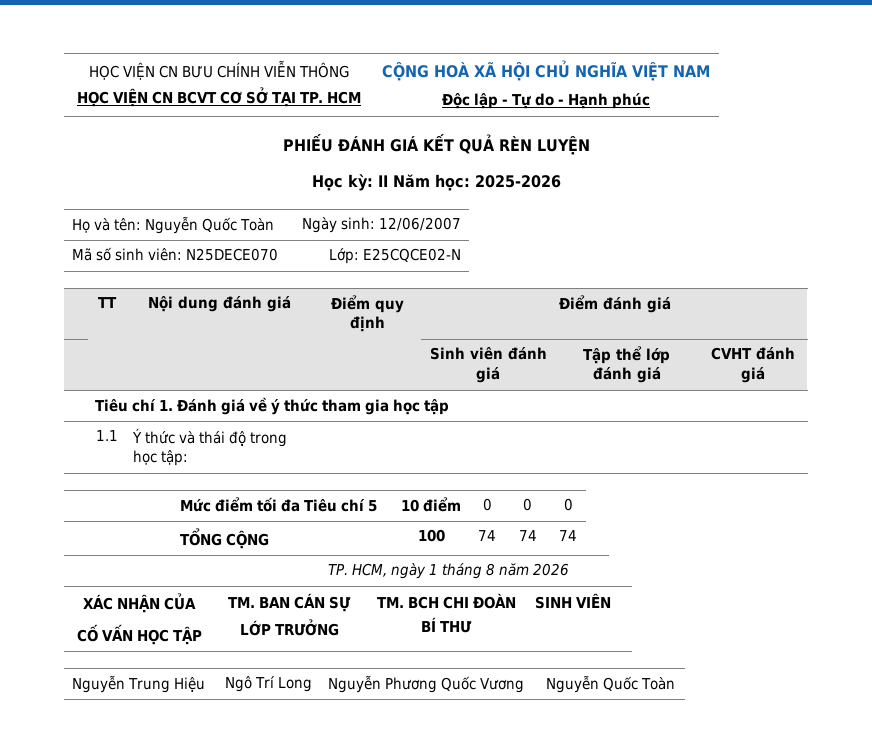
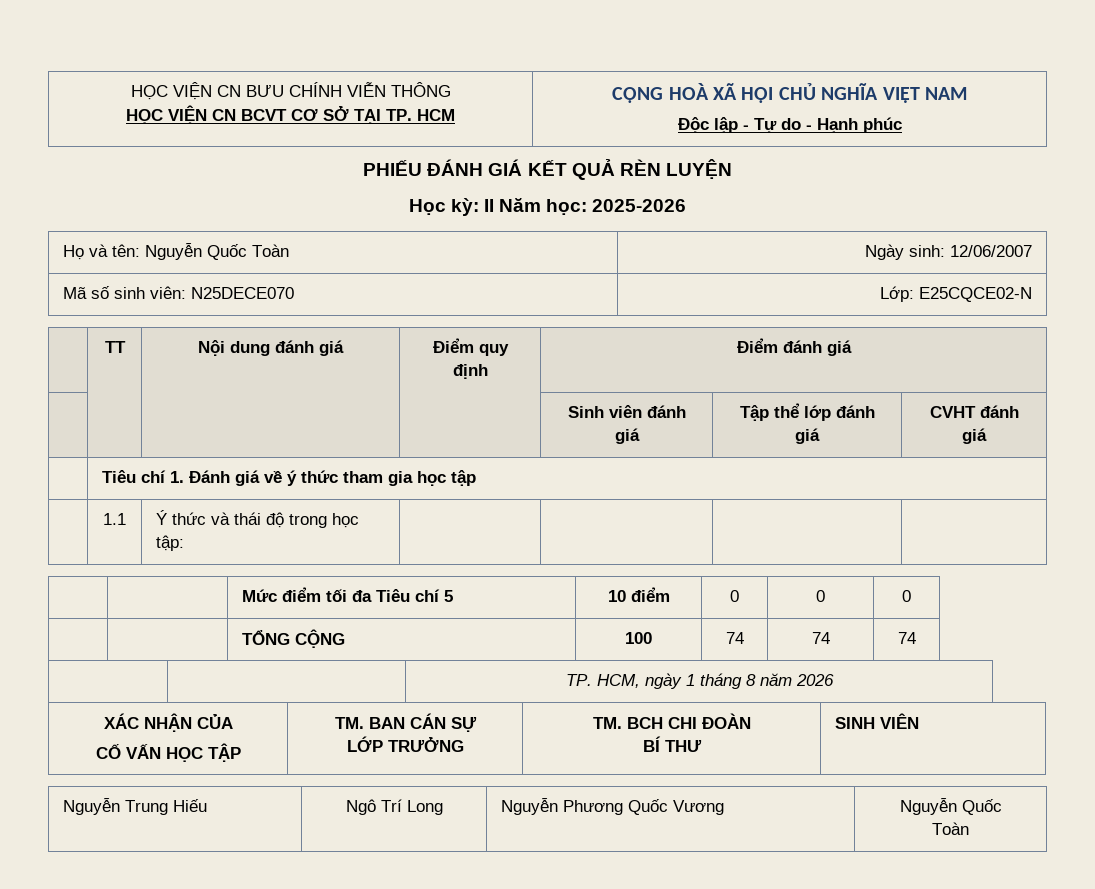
[173,677,205,692] Hiệu -> [173,799,208,812] Hiếu
(639, 683) none -> (1002, 807) //

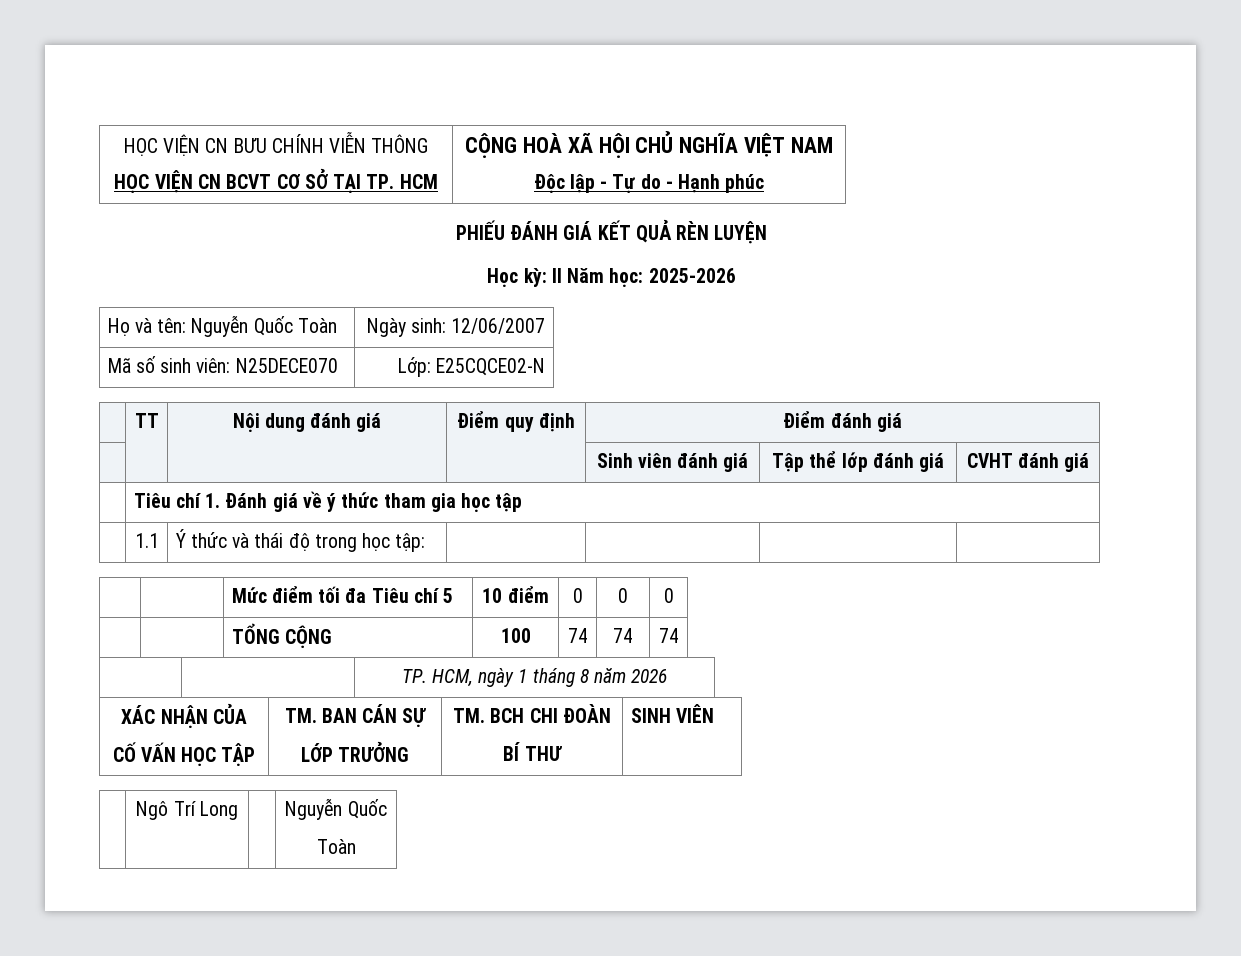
[63,798,208,815] Nguyễn Trung Hiếu -> (714, 713) none
[501,798,725,815] Nguyễn Phương Quốc Vương -> (238, 810) none

